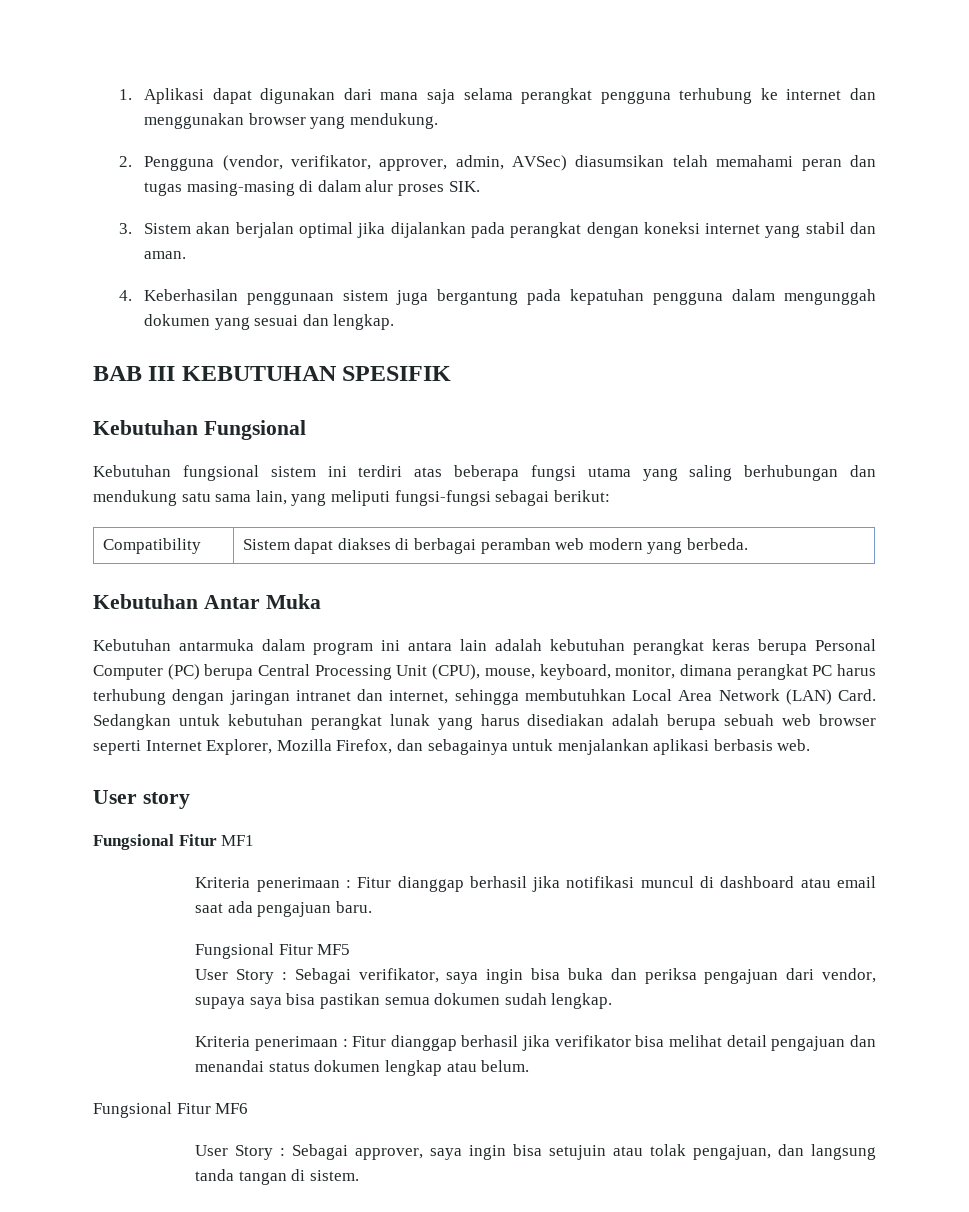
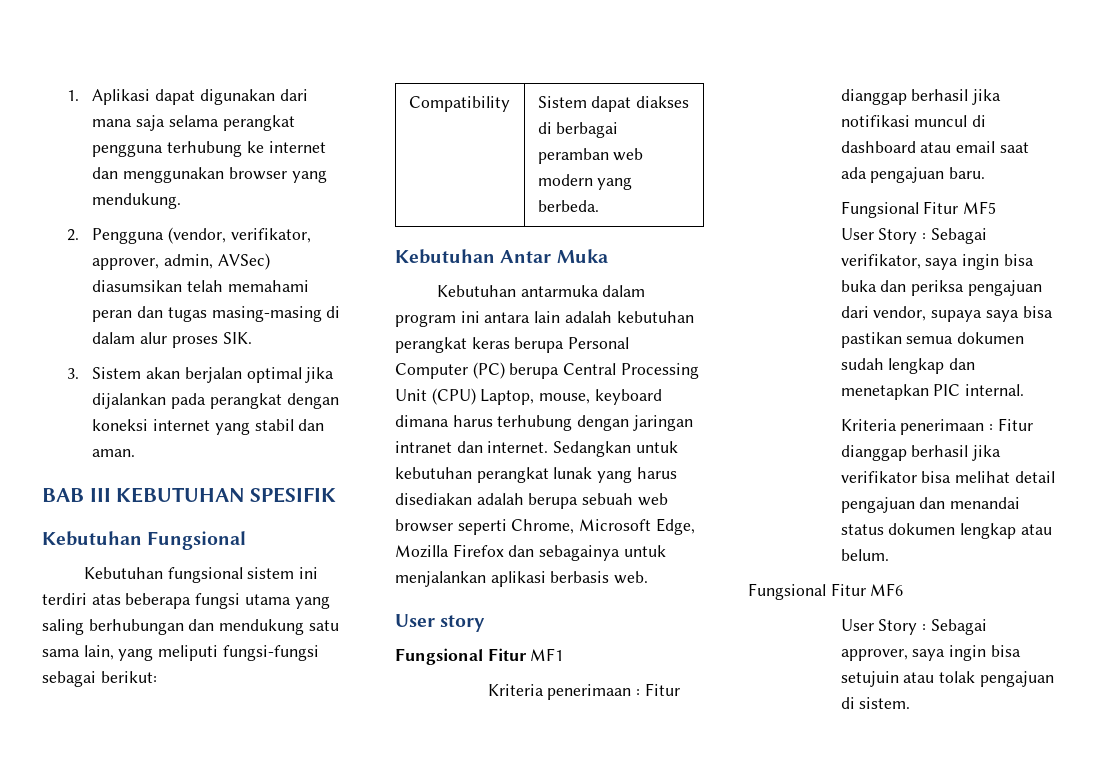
[118,289,876,305] [144,314,395,330] // 4. Keberhasilan penggunaan sistem juga bergantung pada kepatuhan pengguna dalam mengunggah dokumen yang sesuai dan lengkap. -> (136, 453) none
[432,664,833,680] (CPU), mouse, keyboard, monitor, dimana perangkat PC -> [431,388,662,405] [395,415,449,427] (CPU) Laptop, mouse, keyboard dimana
[389,689,876,705] internet, sehingga membutuhkan Local Area Network (LAN) Card. -> [487,441,549,453] internet.
[145,739,393,755] Internet Explorer, Mozilla Firefox, -> [511,518,695,535] [395,544,504,558] Chrome, Microsoft Edge, Mozilla Firefox
[551,993,613,1009] lengkap. -> [888,358,976,374] [840,384,1025,400] lengkap dan menetapkan PIC internal.
[693,1144,876,1160] [195,1169,287,1185] pengajuan, dan langsung tanda tangan -> [979,671,1054,687] pengajuan

